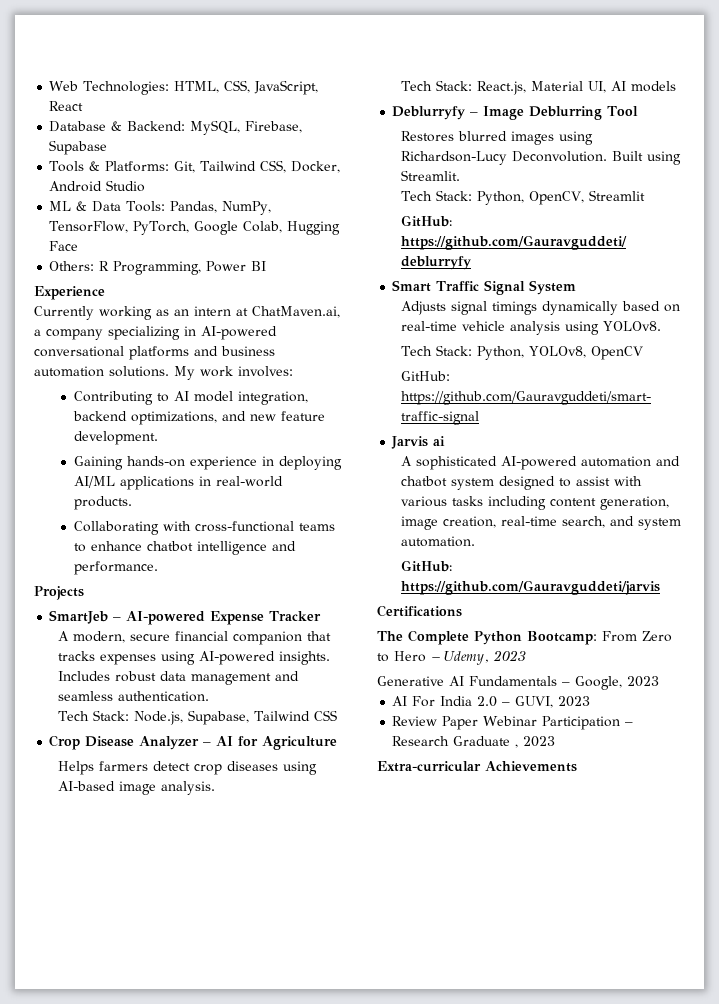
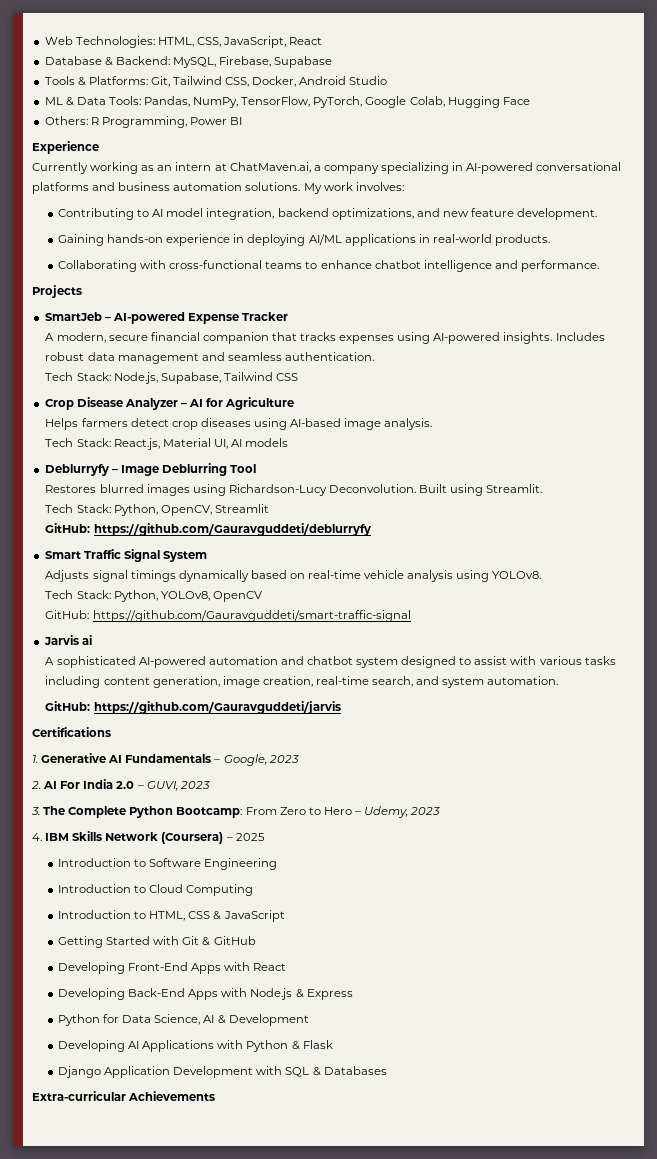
(462, 611) none -> [32,753,299,766] [31,779,210,791] [31,807,40,815] 1. Generative AI Fundamentals – Google, 2023 // 2. AI For India 2.0 – GUVI, 2023 // 3.
[377,676,659,690] [392,696,591,708] [392,716,634,730] [392,736,556,748] Generative AI Fundamentals – Google, 2023 // AI For India 2.0 – GUVI, 2023 // Review Paper Webinar Participation – Research Graduate , 2023 -> [32,831,265,844] [58,858,278,870] [58,884,254,896] [58,910,285,922] [58,936,256,948] [58,962,287,974] [58,988,353,1000] [58,1014,309,1026] [58,1040,333,1052] [58,1066,387,1078] 4. IBM Skills Network (Coursera) – 2025 // Introduction to Software Engineering // Introduction to Cloud Computing // Introduction to HTML, CSS & JavaScript // Getting Started with Git & GitHub // Developing Front-End Apps with React // Developing Back-End Apps with Node.js & Express // Python for Data Science, AI & Development // Developing AI Applications with Python & Flask // Django Application Development with SQL & Databases

